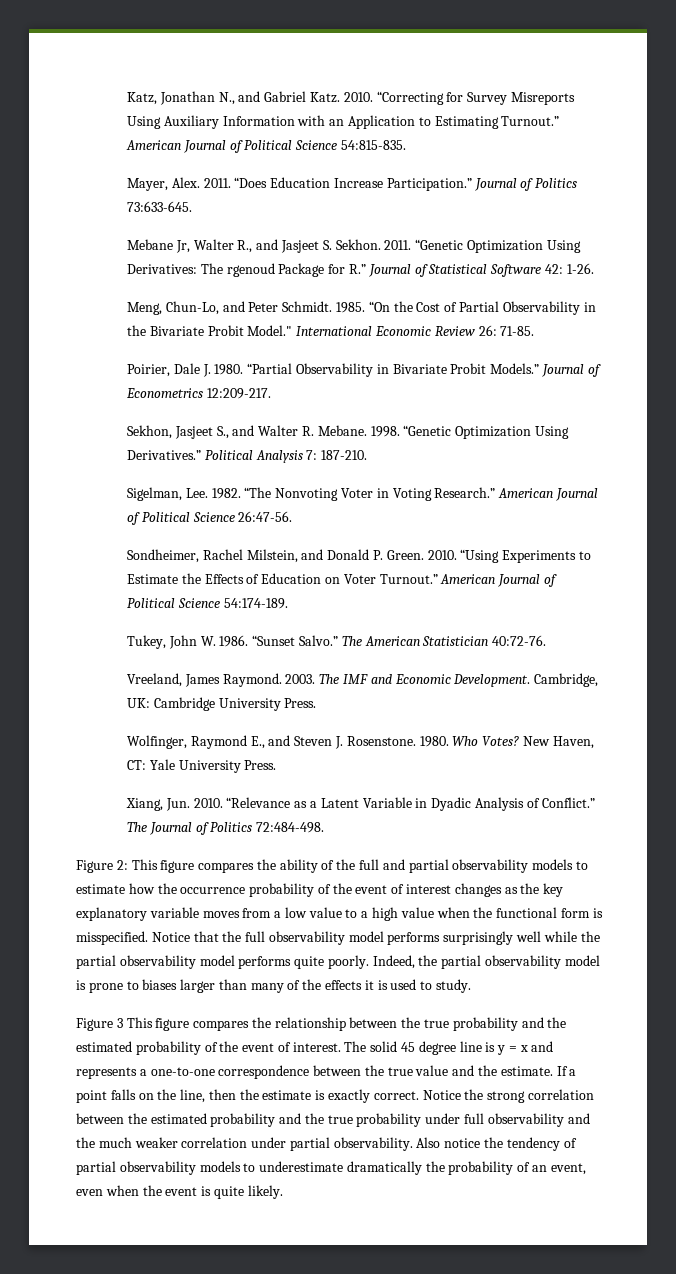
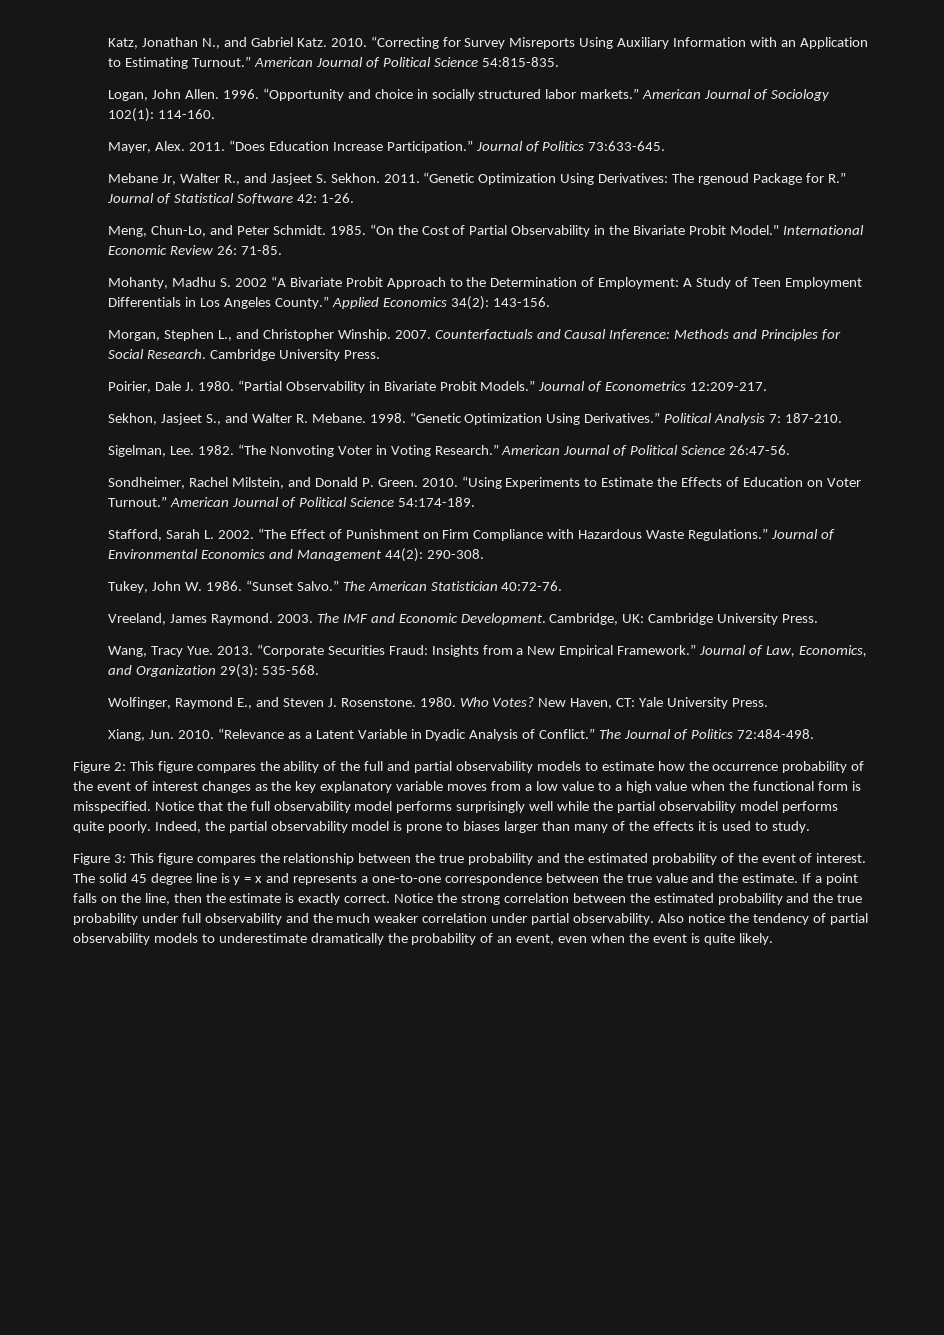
(407, 145) none -> [108,88,830,101] [108,108,216,122] // Logan, John Allen. 1996. “Opportunity and choice in socially structured labor markets.” American Journal of Sociology 102(1): 114-160.
(535, 331) none -> [108,276,862,289] [108,296,550,310] [108,329,842,341] [108,349,380,361] // Mohanty, Madhu S. 2002 “A Bivariate Probit Approach to the Determination of Employment: A Study of Teen Employment Differentials in Los Angeles County.” Applied Economics 34(2): 143-156. // Morgan, Stephen L., and Christopher Winship. 2007. Counterfactuals and Causal Inference: Methods and Principles for Social Research. Cambridge University Press.
(288, 603) none -> [108,528,835,541] [108,548,484,562] // Stafford, Sarah L. 2002. “The Effect of Punishment on Firm Compliance with Hazardous Waste Regulations.” Journal of Environmental Economics and Management 44(2): 290-308.
(317, 703) none -> [108,644,867,657] [108,664,319,678] // Wang, Tracy Yue. 2013. “Corporate Securities Fraud: Insights from a New Empirical Framework.” Journal of Law, Economics, and Organization 29(3): 535-568.
[116,1018,123,1028] 3 -> [113,854,126,863] 3:

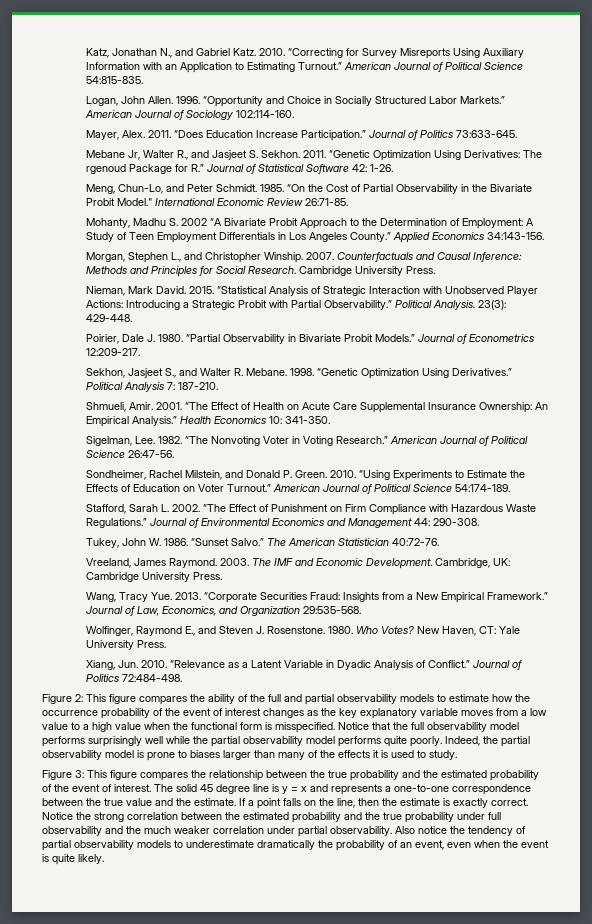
[374,88,640,101] choice in socially structured labor markets.” -> [286,96,505,106] Choice in Socially Structured Labor Markets.”
[108,108,216,122] 102(1): 114-160. -> [235,110,294,118] 102:114-160.
[217,245,282,255] 26: 71-85. -> [304,198,348,206] 26:71-85.
[450,296,550,310] 34(2): 143-156. -> [486,232,544,240] 34:143-156.
(380, 354) none -> [85,286,538,296] [85,300,506,310] [85,314,132,322] // Nieman, Mark David. 2015. “Statistical Analysis of Strategic Interaction with Unobserved Player Actions: Introducing a Strategic Probit with Partial Observability.” Political Analysis. 23(3): 429-448.
(842, 418) none -> [85,402,548,413] [85,416,330,427] // Shmueli, Amir. 2001. “The Effect of Health on Acute Care Supplemental Insurance Ownership: An Empirical Analysis.” Health Economics 10: 341-350.
[384,548,423,562] 44(2): -> [413,518,430,526] 44:
[220,664,319,678] 29(3): 535-568. -> [302,606,361,614] 29:535-568.
[599,729,622,739] The -> (470, 664) none

